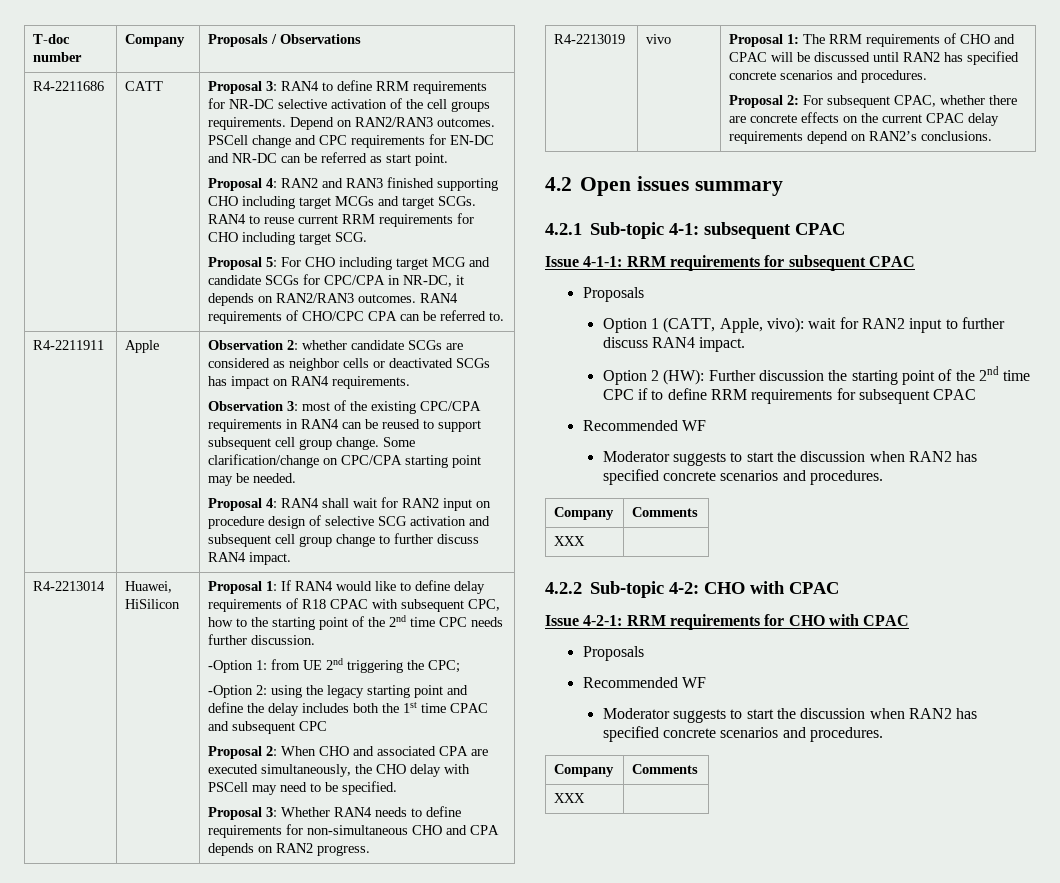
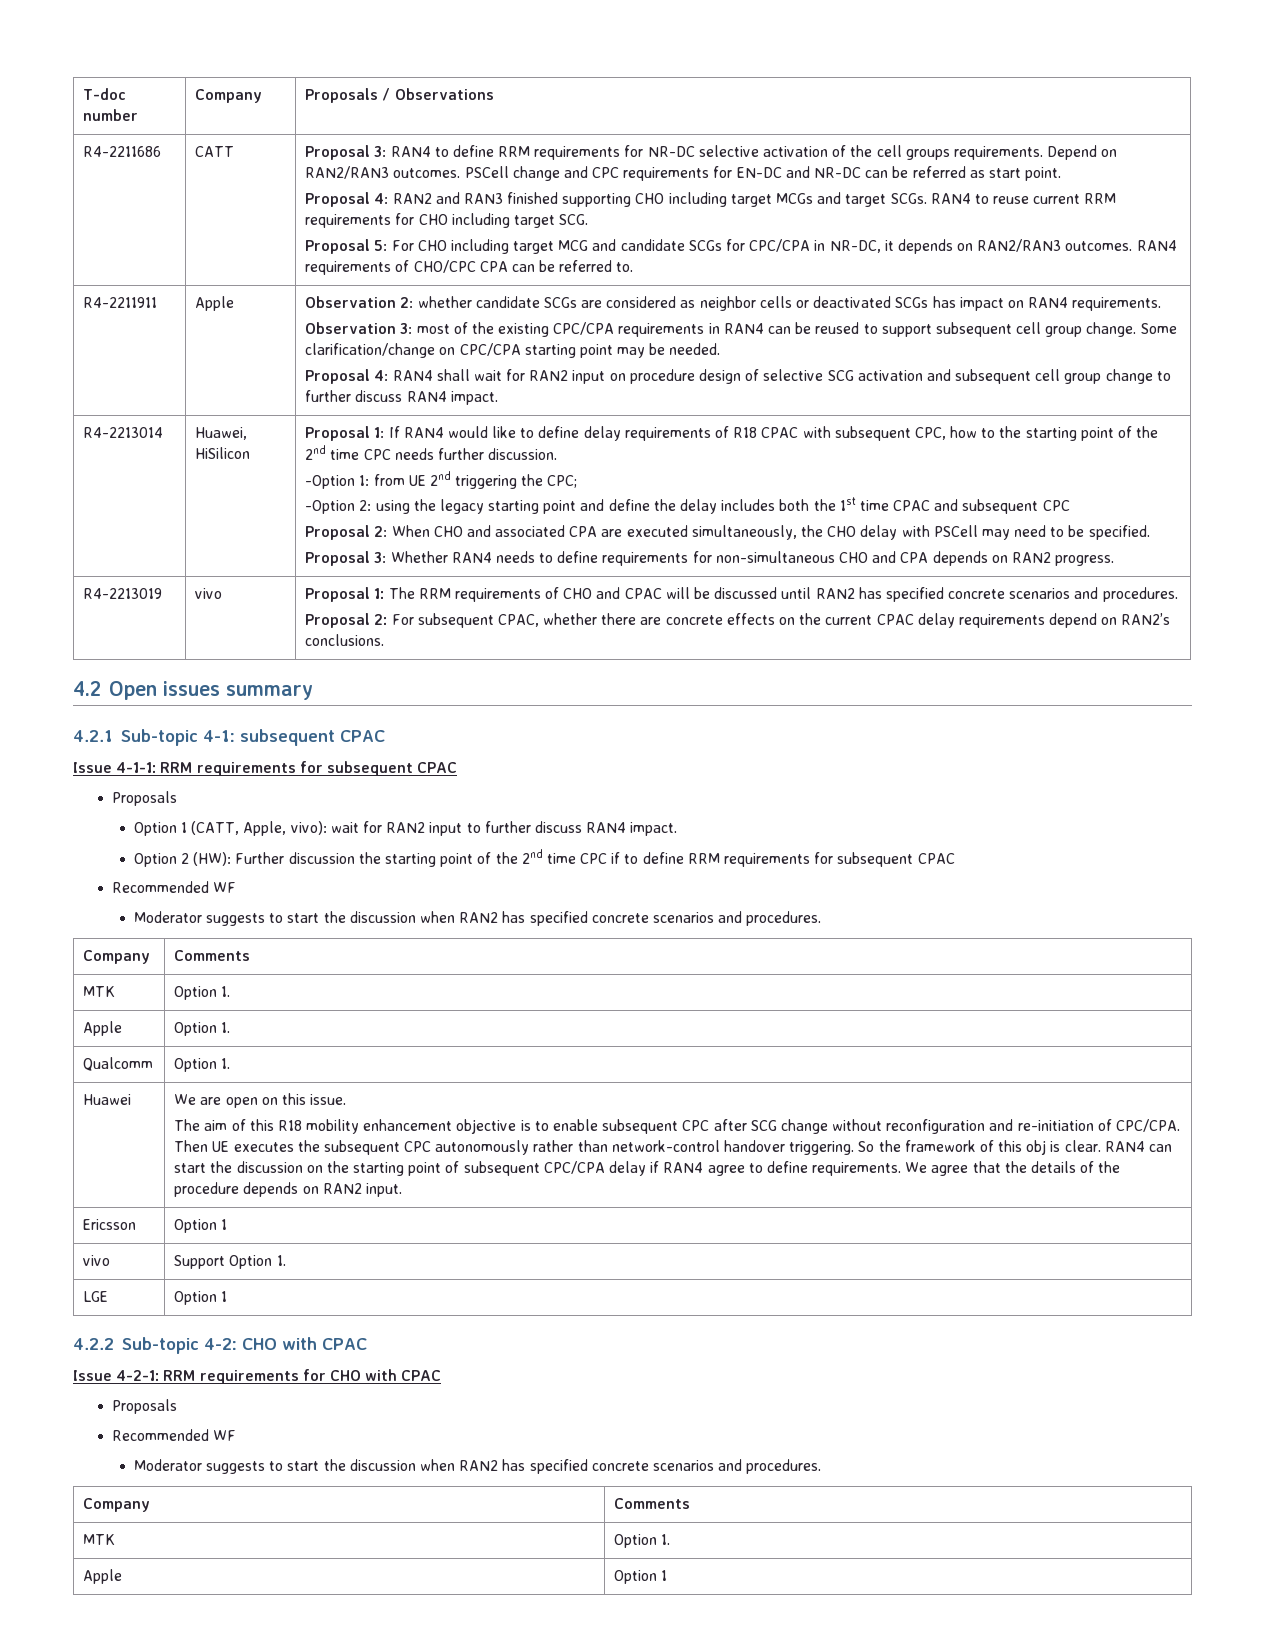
[554,536,586,546] XXX | -> [83,986,116,997] [174,986,231,1000] [83,1021,123,1036] [174,1022,231,1036] [83,1057,154,1071] [174,1058,231,1072] [83,1094,132,1105] [174,1093,347,1108] [174,1119,1181,1134] [174,1140,1173,1155] [174,1161,1121,1176] [174,1182,402,1197] [83,1219,137,1230] [174,1219,228,1233] [83,1255,111,1266] [174,1255,286,1269] [83,1291,109,1302] [174,1291,228,1305] MTK | Option 1. // Apple | Option 1. // Qualcomm | Option 1. // Huawei | We are open on this issue. // The aim of this R18 mobility enhancement objective is to enable subsequent CPC after SCG change without reconfiguration and re-initiation of CPC/CPA. Then UE executes the subsequent CPC autonomously rather than network-control handover triggering. So the framework of this obj is clear. RAN4 can start the discussion on the starting point of subsequent CPC/CPA delay if RAN4 agree to define requirements. We agree that the details of the procedure depends on RAN2 input. // Ericsson | Option 1 // vivo | Support Option 1. // LGE | Option 1
[554,793,586,803] XXX | -> [83,1534,116,1545] [614,1534,671,1548] [83,1569,123,1584] [614,1570,668,1584] MTK | Option 1. // Apple | Option 1

